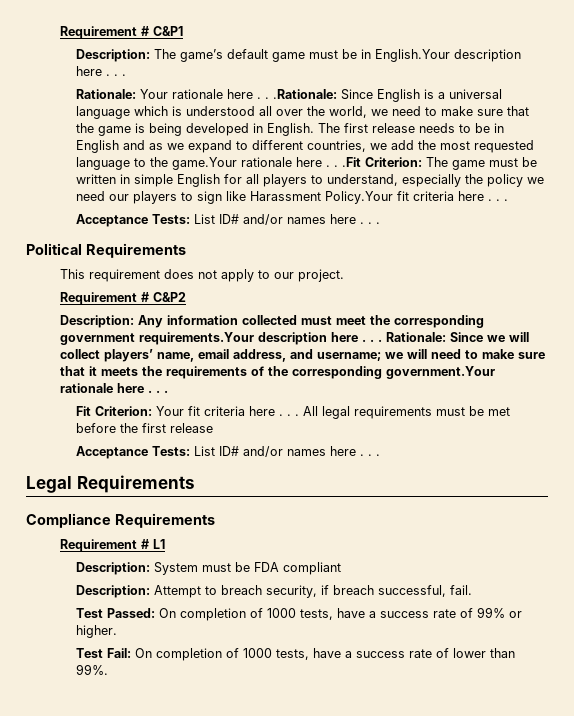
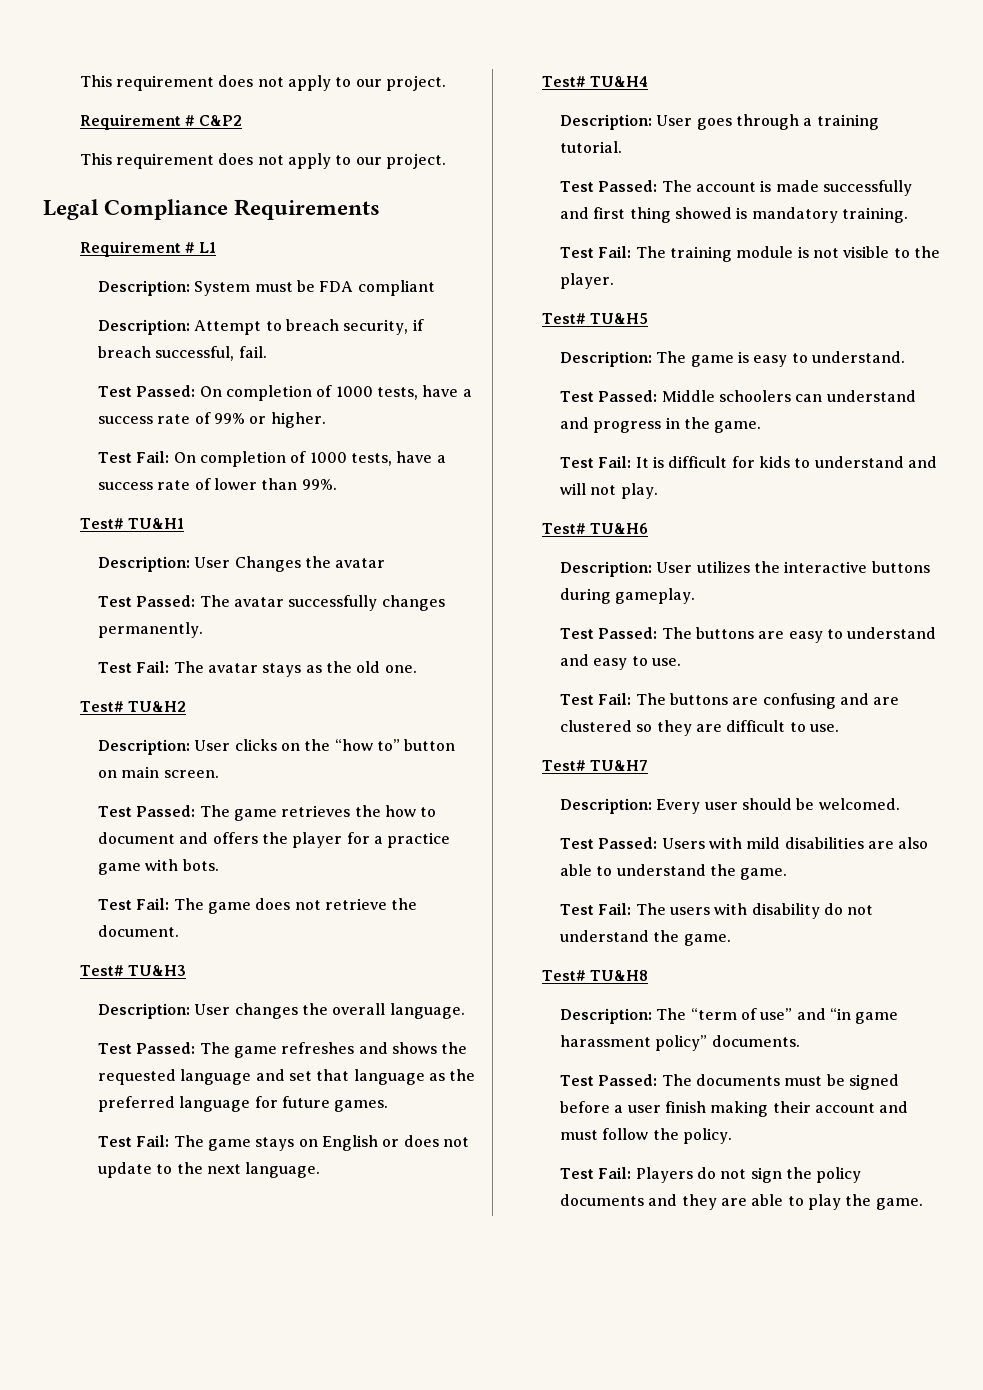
[59,26,183,39] [76,49,522,62] [76,66,127,76] [76,89,503,102] [76,106,530,119] [76,123,505,136] [76,140,535,153] [76,157,538,170] [76,174,545,187] [76,191,509,204] [76,214,381,227] [26,243,186,258] Requirement # C&P1 // Description: The game’s default game must be in English.Your description here . . . // Rationale: Your rationale here . . .Rationale: Since English is a universal language which is understood all over the world, we need to make sure that the game is being developed in English. The first release needs to be in English and as we expand to different countries, we add the most requested language to the game.Your rationale here . . .Fit Criterion: The game must be written in simple English for all players to understand, especially the policy we need our players to sign like Harassment Policy.Your fit criteria here . . . // Acceptance Tests: List ID# and/or names here . . . // Political Requirements // -> (79, 81) none
[59,315,484,328] [59,332,529,345] [59,349,545,362] [59,366,495,379] [59,383,168,393] [76,406,511,419] [76,423,214,433] [76,446,381,459] Description: Any information collected must meet the corresponding government requirements.Your description here . . . Rationale: Since we will collect players’ name, email address, and username; we will need to make sure that it meets the requirements of the corresponding government.Your rationale here . . . // Fit Criterion: Your fit criteria here . . . All legal requirements must be met before the first release // Acceptance Tests: List ID# and/or names here . . . -> [79,153,446,169] This requirement does not apply to our project.
[76,475,195,493] Requirements // -> (99, 209) none
(109, 669) none -> [79,518,184,529] [98,556,386,572] [98,595,445,611] [98,622,204,638] [98,661,417,677] [79,701,186,712] [98,739,456,755] [98,766,219,778] [98,805,437,821] [98,832,451,848] [98,859,219,875] [98,898,418,914] [98,925,180,937] [79,965,186,976] [98,1003,465,1019] [98,1042,468,1058] [98,1069,476,1085] [98,1096,389,1112] [98,1135,469,1151] [98,1162,321,1178] [541,76,648,87] [560,114,879,130] [560,141,623,153] [560,180,912,196] [560,207,908,223] [560,246,940,262] [560,273,615,289] [541,313,648,324] [560,351,905,367] [560,390,916,402] [560,417,762,433] [560,456,937,468] [560,483,658,499] [541,523,648,534] [560,561,930,577] [560,588,696,604] [560,627,937,643] [560,654,681,670] [560,693,900,709] [560,720,839,736] [541,760,648,771] [560,798,900,814] [560,837,929,849] [560,864,788,880] [560,903,874,919] [560,930,731,946] [541,970,648,981] [560,1008,899,1024] [560,1035,800,1051] [560,1074,899,1090] [560,1101,909,1117] [560,1128,732,1144] [560,1167,862,1183] [560,1194,923,1210] // Test# TU&H1 // Description: User Changes the avatar // Test Passed: The avatar successfully changes permanently. // Test Fail: The avatar stays as the old one. // Test# TU&H2 // Description: User clicks on the “how to” button on main screen. // Test Passed: The game retrieves the how to document and offers the player for a practice game with bots. // Test Fail: The game does not retrieve the document. // Test# TU&H3 // Description: User changes the overall language. // Test Passed: The game refreshes and shows the requested language and set that language as the preferred language for future games. // Test Fail: The game stays on English or does not update to the next language. // Test# TU&H4 // Description: User goes through a training tutorial. // Test Passed: The account is made successfully and first thing showed is mandatory training. // Test Fail: The training module is not visible to the player. // Test# TU&H5 // Description: The game is easy to understand. // Test Passed: Middle schoolers can understand and progress in the game. // Test Fail: It is difficult for kids to understand and will not play. // Test# TU&H6 // Description: User utilizes the interactive buttons during gameplay. // Test Passed: The buttons are easy to understand and easy to use. // Test Fail: The buttons are confusing and are clustered so they are difficult to use. // Test# TU&H7 // Description: Every user should be welcomed. // Test Passed: Users with mild disabilities are also able to understand the game. // Test Fail: The users with disability do not understand the game. // Test# TU&H8 // Description: The “term of use” and “in game harassment policy” documents. // Test Passed: The documents must be signed before a user finish making their account and must follow the policy. // Test Fail: Players do not sign the policy documents and they are able to play the game.

